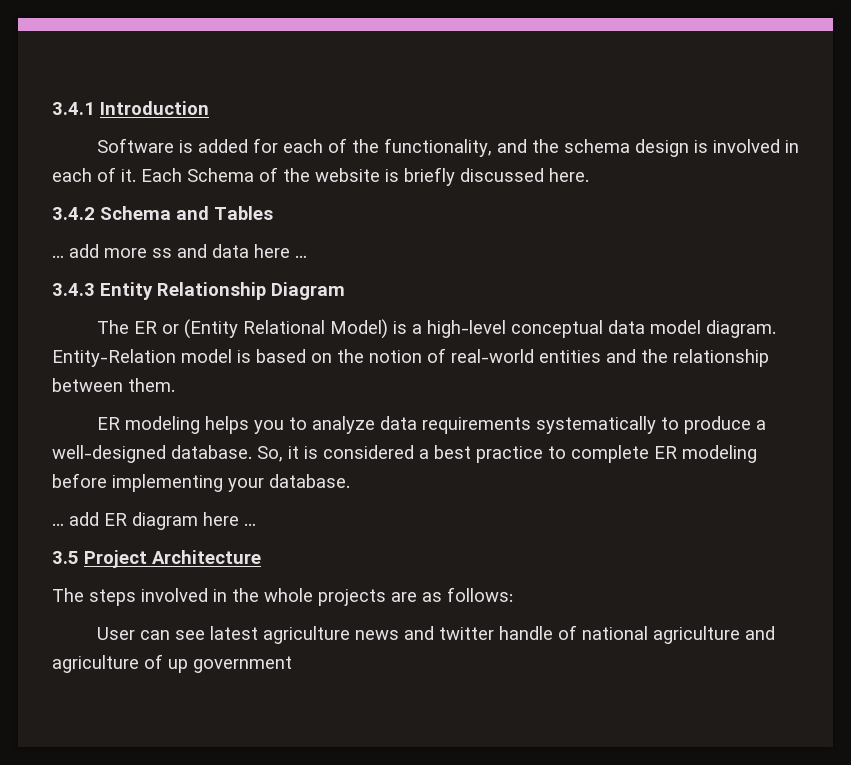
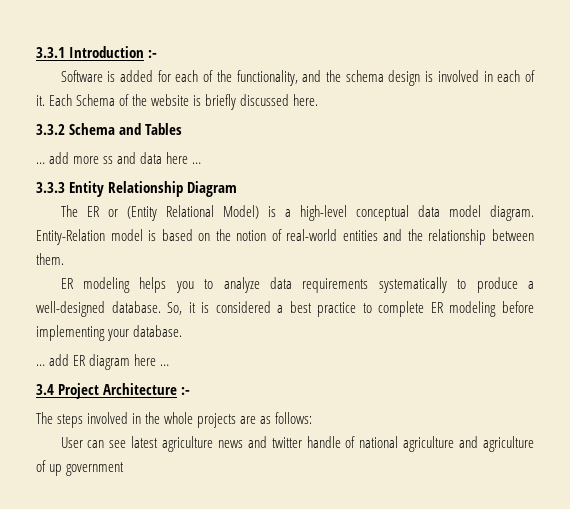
[52,102,95,115] 3.4.1 -> [36,47,65,58] 3.3.1
(209, 108) none -> [148,50,158,58] :-
[52,207,95,220] 3.4.2 -> [36,124,65,135] 3.3.2
[52,283,95,296] 3.4.3 -> [36,182,65,193] 3.3.3
[52,551,79,564] 3.5 -> [36,384,54,395] 3.4
(261, 557) none -> [181,387,191,395] :-

